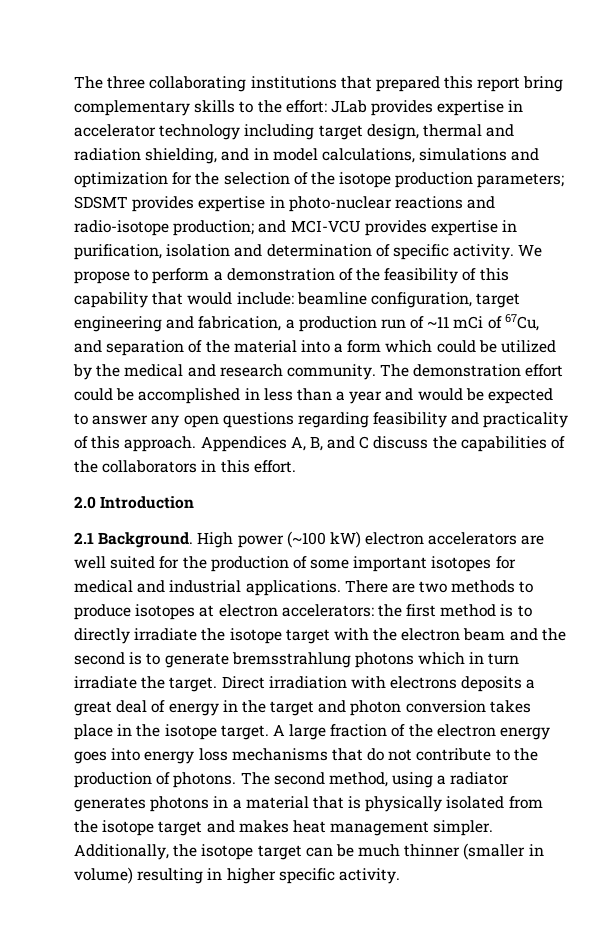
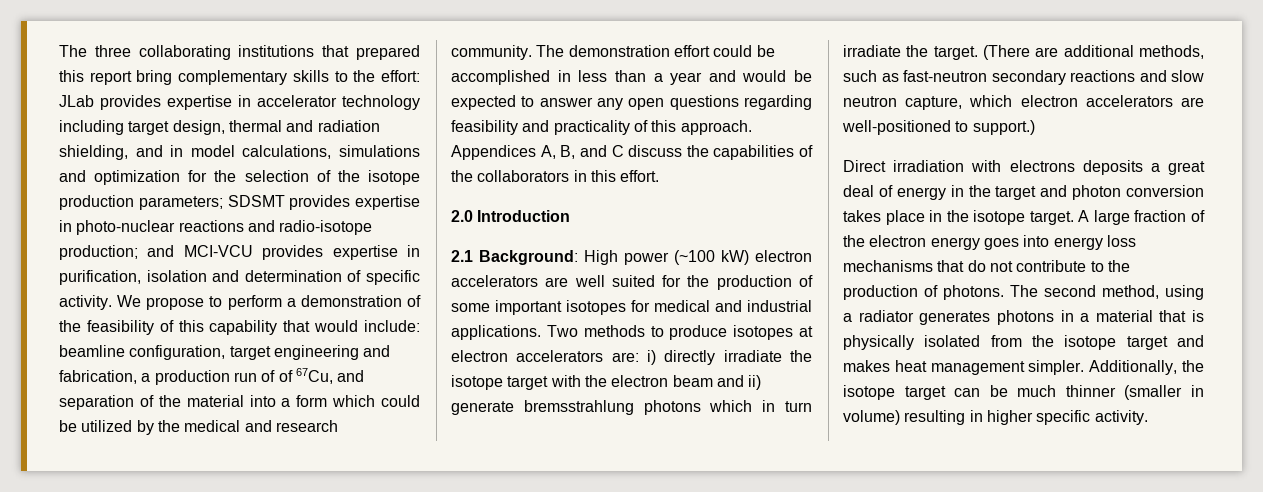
[427,316,484,329] ~11 mCi -> (276, 376) none
[98,532,194,548] Background. -> [479,250,578,265] Background:
[344,580,448,593] There are two -> [546,325,578,337] Two
[281,604,532,617] accelerators: the first method is to -> [516,350,656,365] accelerators are: i)
[541,628,566,641] [74,652,161,665] the second is to -> [748,375,762,390] ii)
(218, 684) none -> [983,45,1204,60] [843,70,1204,85] [843,95,1204,110] [842,120,1035,135] (There are additional methods, such as fast-neutron secondary reactions and slow neutron capture, which electron accelerators are well-positioned to support.) //

